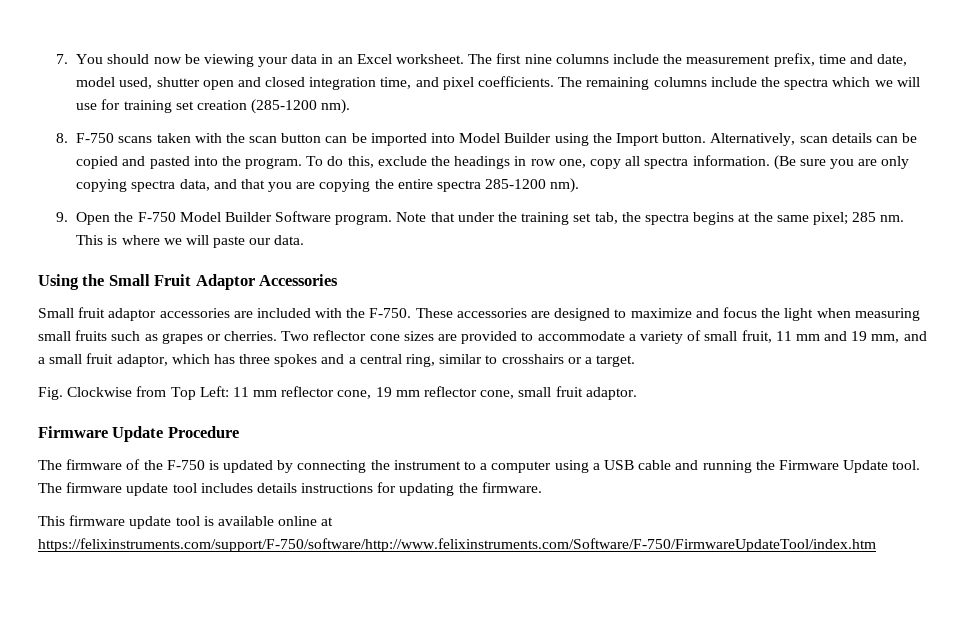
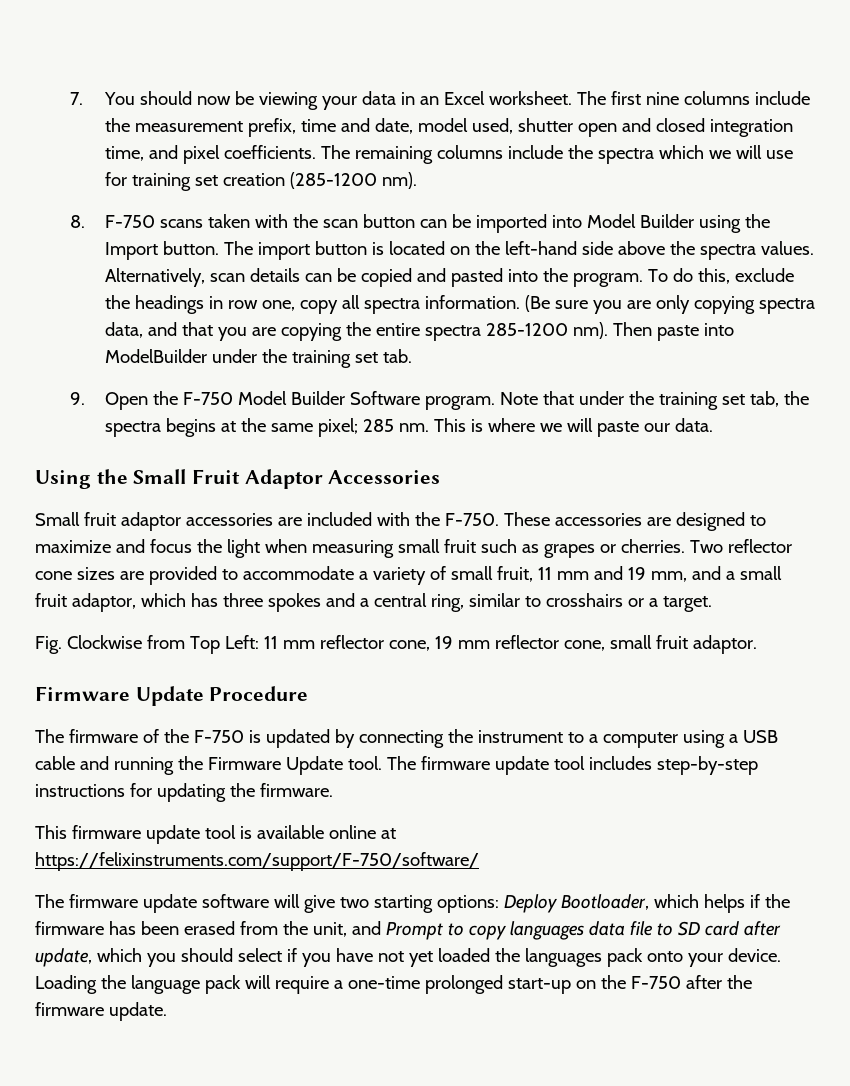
(707, 138) none -> [223,241,814,260] The import button is located on the left-hand side above the spectra values.
(580, 185) none -> [612,322,734,341] [104,349,412,368] Then paste into ModelBuilder under the training set tab.
[75,330,108,341] fruits -> [443,539,476,553] fruit
[256,483,297,493] details -> [656,756,758,775] step-by-step
[38,538,876,552] https://felixinstruments.com/support/F-750/software/http://www.felixinstruments.com/Software/F-750/FirmwareUpdateTool/index.htm -> [35,852,479,871] [35,894,790,913] [35,921,781,940] [35,948,781,967] [35,975,752,994] [35,1002,167,1021] https://felixinstruments.com/support/F-750/software/ // The firmware update software will give two starting options: Deploy Bootloader, which helps if the firmware has been erased from the unit, and Prompt to copy languages data file to SD card after update, which you should select if you have not yet loaded the languages pack onto your device. Loading the language pack will require a one-time prolonged start-up on the F-750 after the firmware update.

